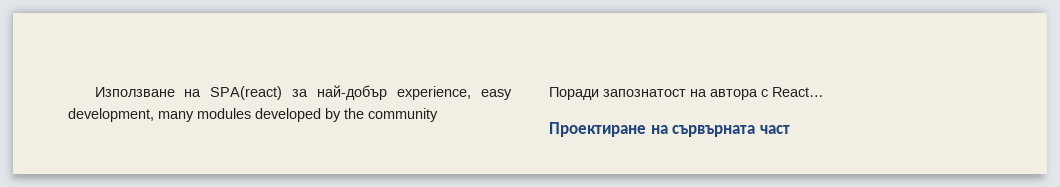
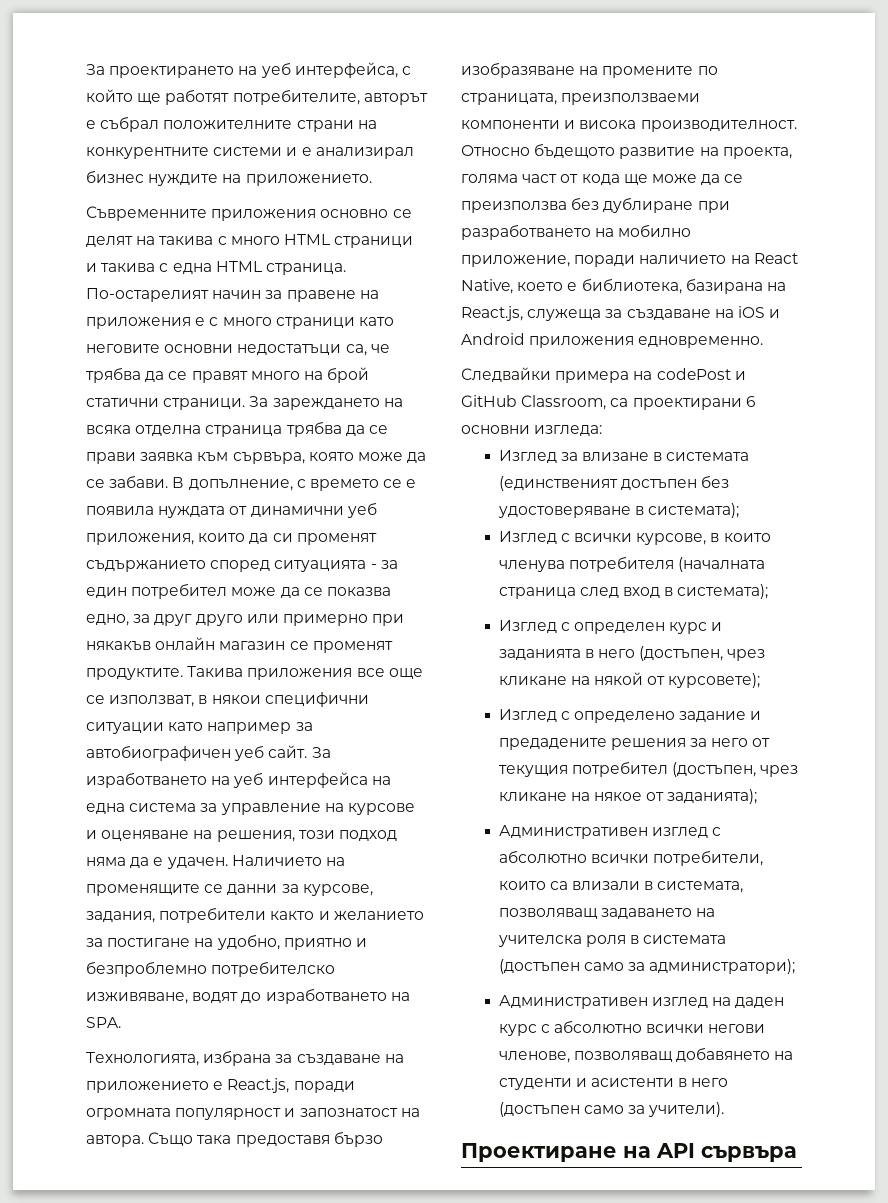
[94,85,512,100] [68,108,438,122] [549,87,824,100] Използване на SPA(react) за най-добър experience, easy development, many modules developed by the community // Поради запознатост на автора с React… -> [86,62,411,78] [86,89,428,105] [86,116,377,132] [86,147,414,159] [86,170,372,186] [86,206,412,221] [86,234,414,248] [86,261,346,275] [86,288,379,302] [86,317,394,329] [86,344,390,356] [86,367,370,383] [86,396,403,410] [86,421,388,437] [86,452,427,464] [86,475,417,491] [86,502,377,518] [86,533,377,545] [86,560,398,572] [86,583,391,599] [86,614,405,626] [86,637,393,653] [86,666,423,680] [86,692,369,707] [86,722,313,734] [86,745,331,761] [86,772,391,788] [86,803,415,815] [86,830,397,842] [86,855,345,869] [86,884,373,896] [86,907,424,923] [86,934,367,950] [86,961,336,977] [86,988,410,1004] [86,1017,121,1028] [86,1050,404,1066] [86,1078,355,1093] [86,1108,420,1120] [86,1131,383,1147] [461,62,718,78] [461,93,701,105] [461,120,797,132] [461,143,792,159] [461,174,744,185] [461,197,730,213] [461,224,692,240] [461,253,798,267] [461,278,786,294] [461,306,781,321] [461,333,764,348] [461,367,746,383] [461,395,755,410] [461,425,603,436] [498,450,750,463] [498,475,730,491] [497,503,740,518] [498,531,771,545] [498,556,766,572] [498,584,769,599] [498,620,723,634] [498,646,766,661] [498,672,761,688] [498,709,762,723] [498,738,771,750] [498,761,799,777] [498,789,758,804] [498,825,722,839] [498,850,764,866] [498,881,744,893] [498,908,716,919] [497,935,727,947] [498,959,796,974] [498,995,785,1009] [498,1020,766,1036] [498,1047,794,1063] [498,1078,729,1090] [498,1102,725,1117] За проектирането на уеб интерфейса, с който ще работят потребителите, авторът е събрал положителните страни на конкурентните системи и е анализирал бизнес нуждите на приложението. // Съвременните приложения основно се делят на такива с много HTML страници и такива с една HTML страница. По-остарелият начин за правене на приложения е с много страници като неговите основни недостатъци са, че трябва да се правят много на брой статични страници. За зареждането на всяка отделна страница трябва да се прави заявка към сървъра, която може да се забави. В допълнение, с времето се е появила нуждата от динамични уеб приложения, които да си променят съдържанието според ситуацията - за един потребител може да се показва едно, за друг друго или примерно при някакъв онлайн магазин се променят продуктите. Такива приложения все още се използват, в някои специфични ситуации като например за автобиографичен уеб сайт. За изработването на уеб интерфейса на една система за управление на курсове и оценяване на решения, този подход няма да е удачен. Наличието на променящите се данни за курсове, задания, потребители както и желанието за постигане на удобно, приятно и безпроблемно потребителско изживяване, водят до изработването на SPA. // Технологията, избрана за създаване на приложението е React.js, поради огромната популярност и запознатост на автора. Също така предоставя бързо изобразяване на промените по страницата, преизползваеми компоненти и висока производителност. Относно бъдещото развитие на проекта, голяма част от кода ще може да се преизползва без дублиране при разработването на мобилно приложение, поради наличието на React Native, което е библиотека, базирана на React.js, служеща за създаване на iOS и Android приложения едновременно. // Следвайки примера на codePost и GitHub Classroom, са проектирани 6 основни изгледа: // Изглед за влизане в системата (единственият достъпен без удостоверяване в системата); // Изглед с всички курсове, в които членува потребителя (началната страница след вход в системата); // Изглед с определен курс и заданията в него (достъпен, чрез кликане на някой от курсовете); // Изглед с определено задание и предадените решения за него от текущия потребител (достъпен, чрез кликане на някое от заданията); // Административен изглед с абсолютно всички потребители, които са влизали в системата, позволяващ задаването на учителска роля в системата (достъпен само за администратори); // Административен изглед на даден курс с абсолютно всички негови членове, позволяващ добавянето на студенти и асистенти в него (достъпен само за учители).
[672,125,790,137] сървърната част -> [656,1143,797,1162] API сървъра

